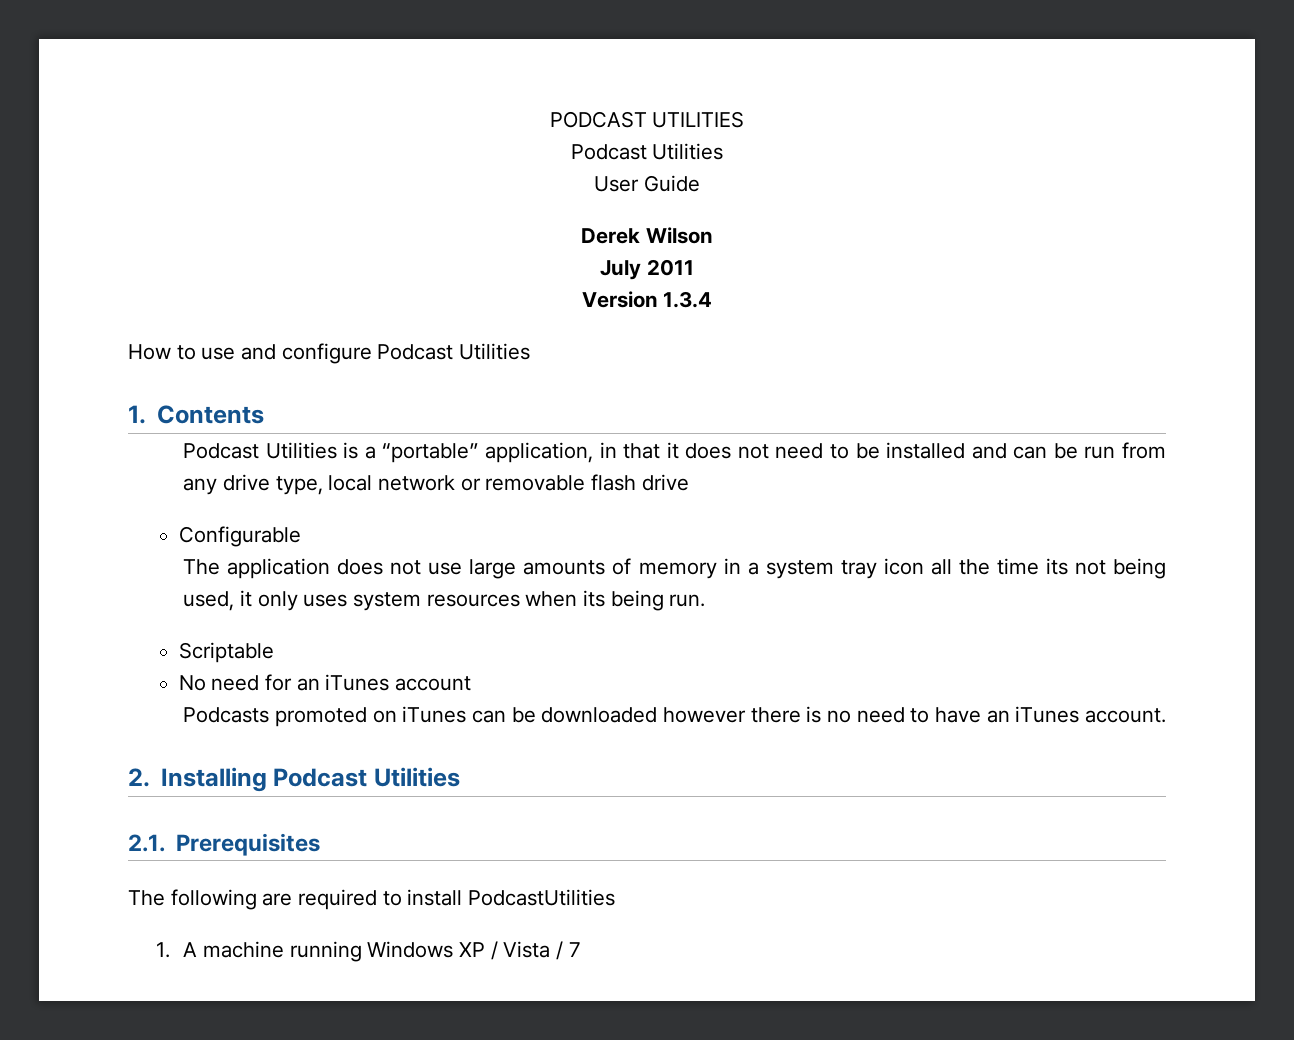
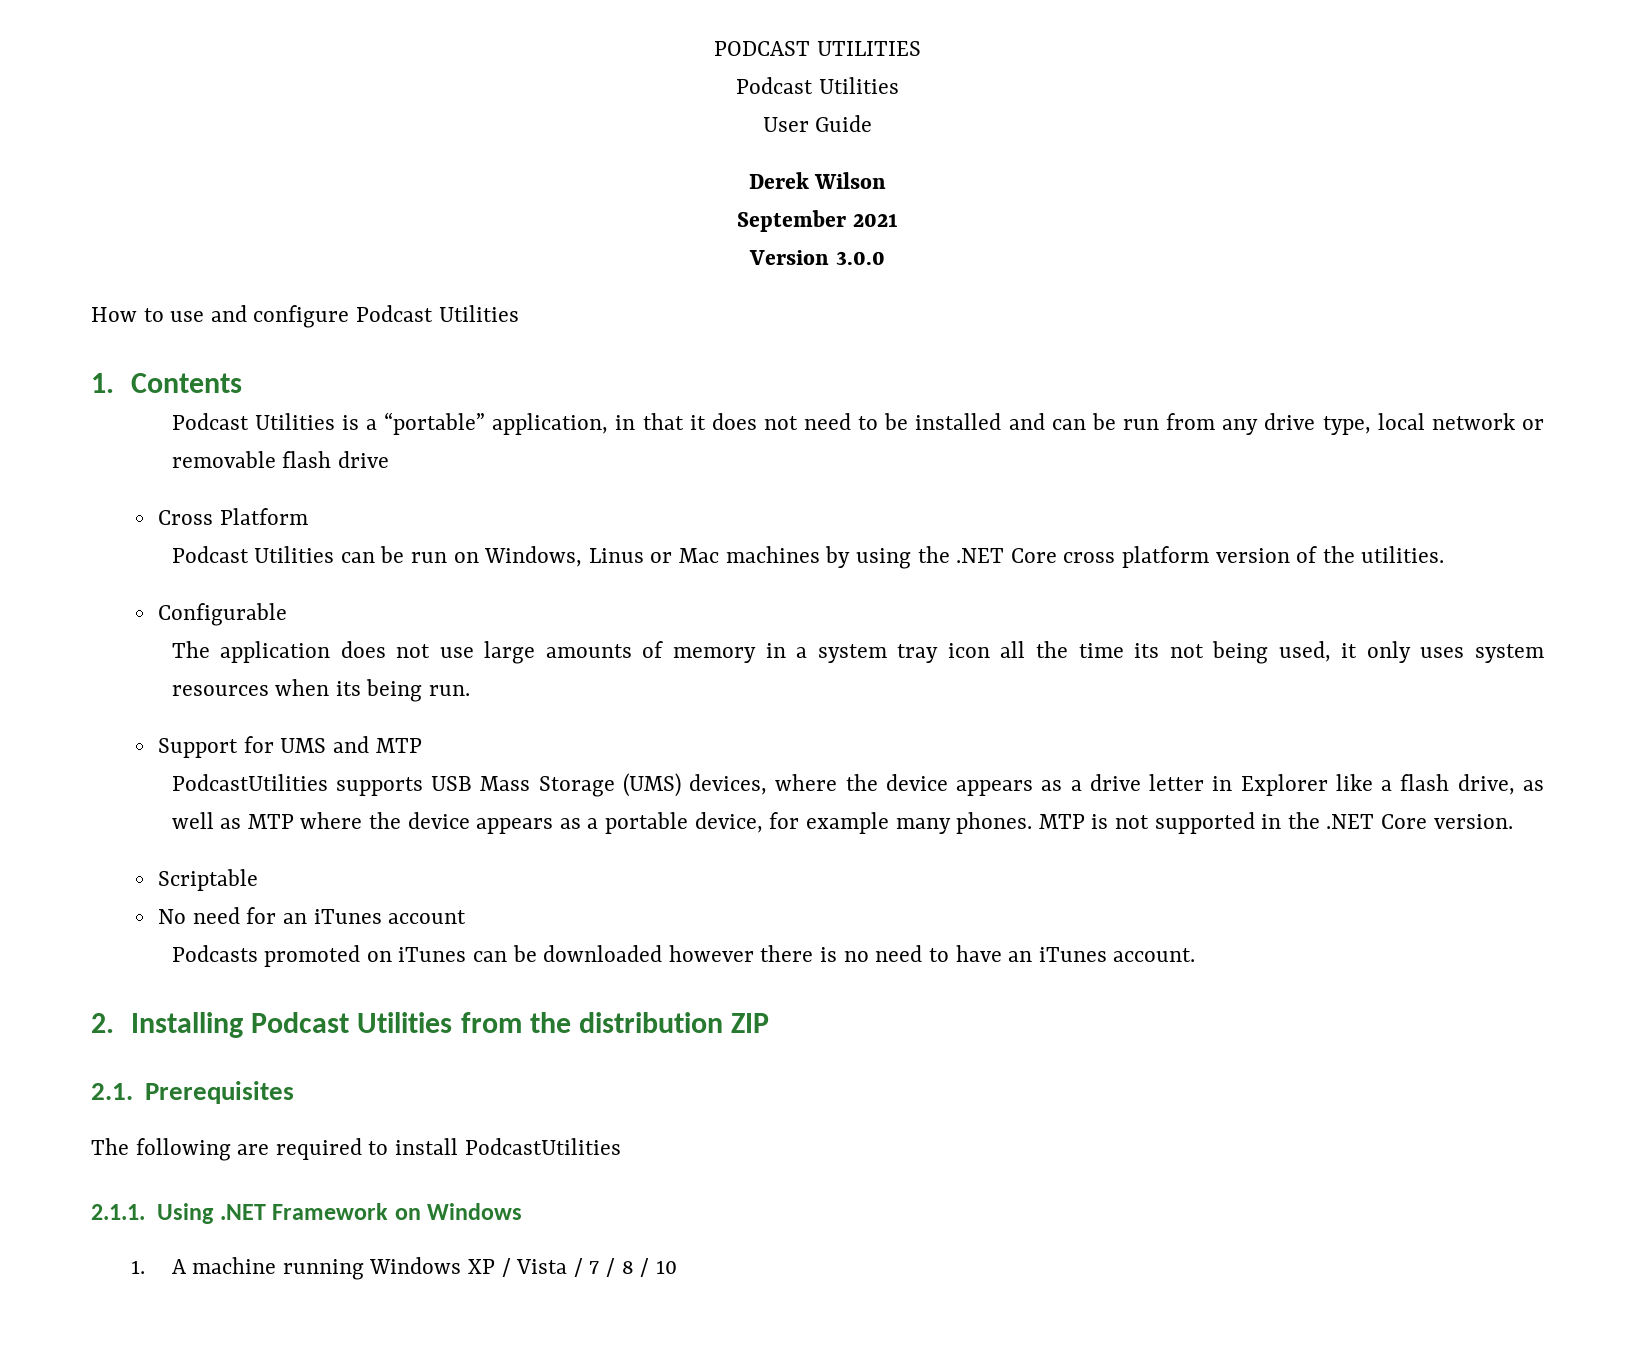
[600,259,694,280] July 2011 -> [737,210,898,232] September 2021
[663,291,713,308] 1.3.4 -> [835,251,885,265] 3.0.0
(689, 482) none -> [158,508,308,525] [171,546,1445,569] // Cross Platform // Podcast Utilities can be run on Windows, Linus or Mac machines by using the .NET Core cross platform version of the utilities.
(706, 600) none -> [158,736,422,758] [171,773,1545,797] [171,812,1513,834] // Support for UMS and MTP // PodcastUtilities supports USB Mass Storage (UMS) devices, where the device appears as a drive letter in Explorer like a flash drive, as well as MTP where the device appears as a portable device, for example many phones. MTP is not supported in the .NET Core version.
(460, 777) none -> [460,1012,769,1033] from the distribution ZIP
(616, 897) none -> [91,1203,523,1224] // 2.1.1. Using .NET Framework on Windows
(581, 949) none -> [606,1258,677,1277] / 8 / 10

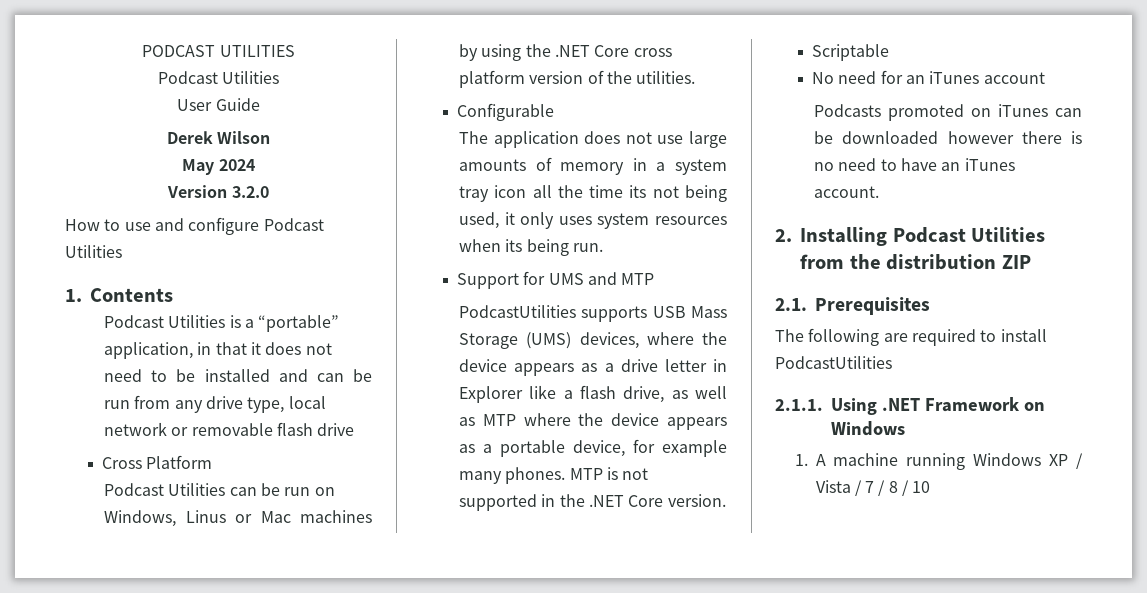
[737,210,898,232] September 2021 -> [182,159,255,175] May 2024
[835,251,885,265] 3.0.0 -> [231,186,269,198] 3.2.0

